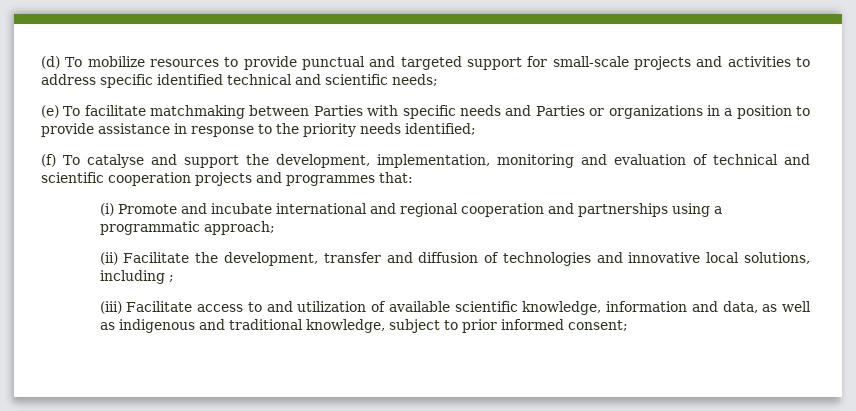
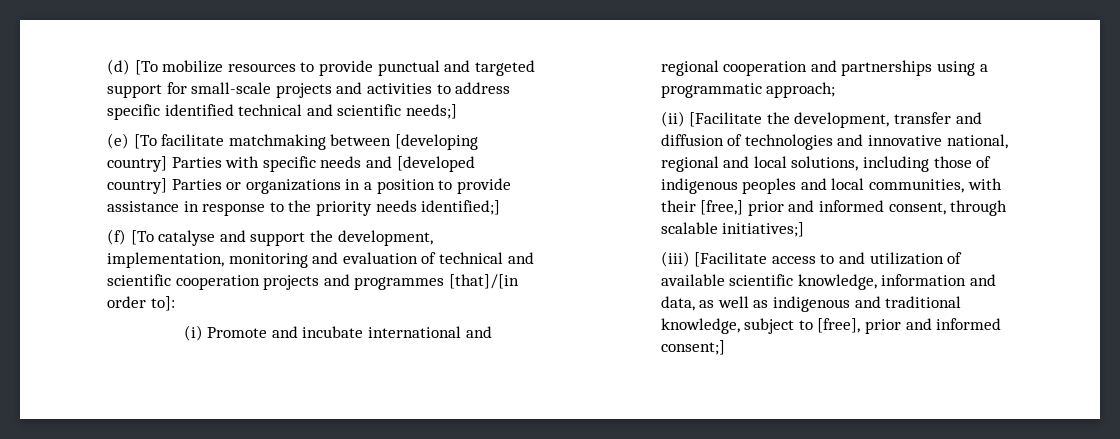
[65,57,83,67] To -> [134,60,158,75] [To
[392,74,438,86] needs; -> [405,104,457,119] needs;]
[63,106,81,116] To -> [133,134,157,149] [To
(310, 110) none -> [394,134,478,150] [107,156,167,172] [developing country]
(532, 110) none -> [396,156,475,172] [107,178,167,194] [developed country]
[405,123,476,135] identified; -> [421,200,501,215] identified;]
[63,155,81,165] To -> [130,230,154,245] [To
[379,172,413,183] that: -> [448,274,519,289] [107,296,175,311] [that]/[in order to]:
[123,252,190,263] Facilitate -> [689,112,763,127] [Facilitate
[706,252,810,264] [99,270,174,284] local solutions, including ; -> [946,134,1008,149] [660,156,992,172] [660,178,1002,194] [660,200,1008,216] [660,222,805,237] national, regional and local solutions, including those of indigenous peoples and local communities, with their [free,] prior and informed consent, through scalable initiatives;]
[126,301,193,312] Facilitate -> [694,252,768,267] [Facilitate
[461,319,628,333] prior informed consent; -> [817,318,1002,334] [660,340,725,355] [free], prior and informed consent;]

